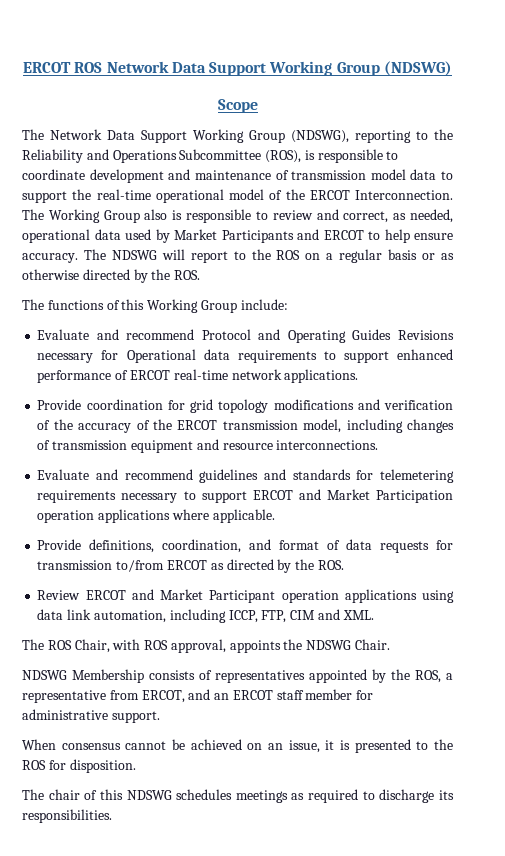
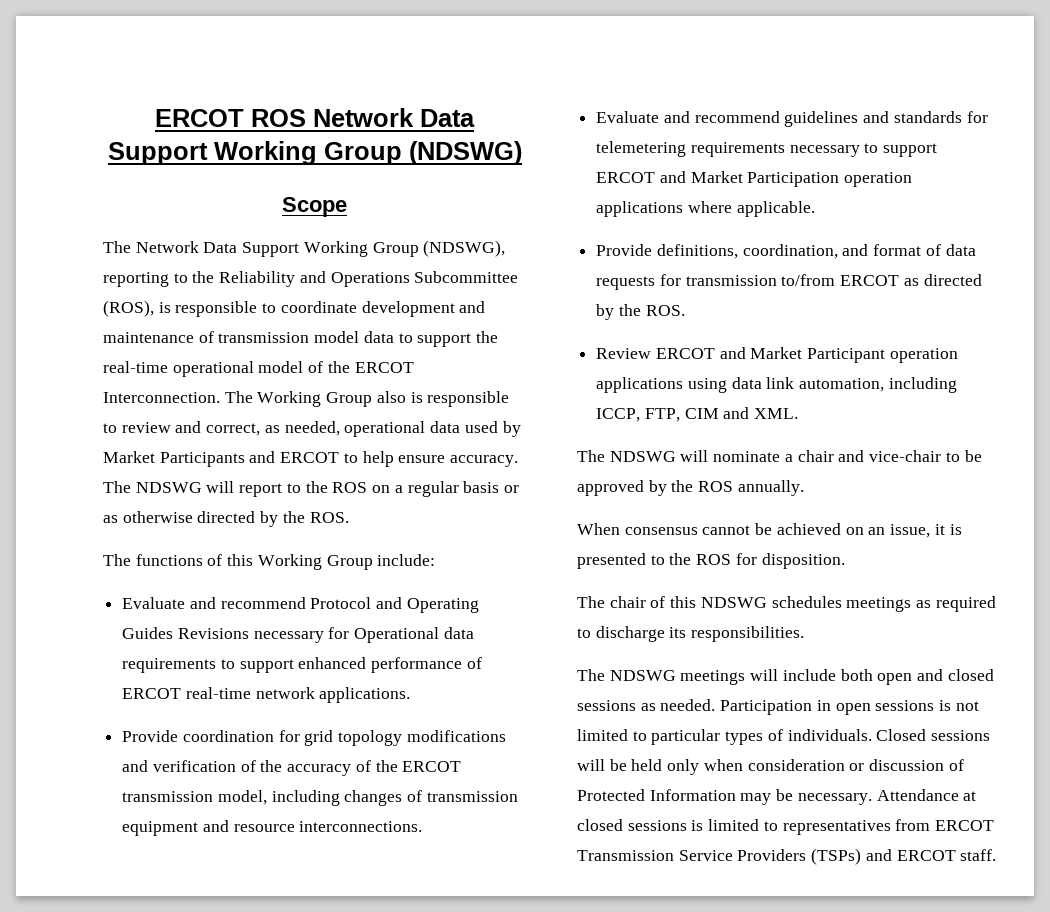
[47,639,391,653] [22,669,453,683] [22,689,374,703] [22,709,160,723] ROS Chair, with ROS approval, appoints the NDSWG Chair. // NDSWG Membership consists of representatives appointed by the ROS, a representative from ERCOT, and an ERCOT staff member for administrative support. -> [609,450,982,462] [577,480,804,496] NDSWG will nominate a chair and vice-chair to be approved by the ROS annually.
(112, 816) none -> [577,669,994,685] [577,699,979,715] [577,729,991,745] [577,759,964,775] [577,789,977,805] [577,819,995,835] [577,848,997,865] // The NDSWG meetings will include both open and closed sessions as needed. Participation in open sessions is not limited to particular types of individuals. Closed sessions will be held only when consideration or discussion of Protected Information may be necessary. Attendance at closed sessions is limited to representatives from ERCOT Transmission Service Providers (TSPs) and ERCOT staff.

